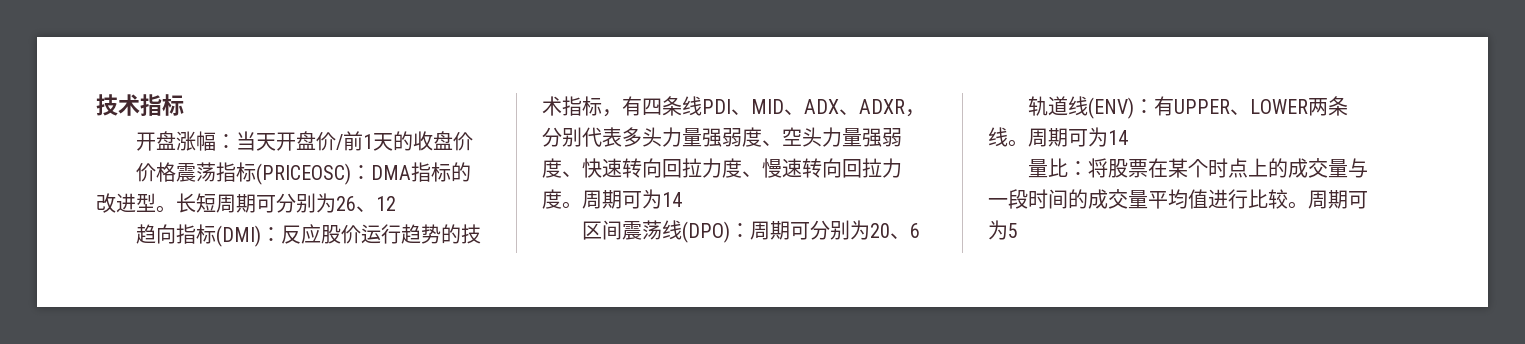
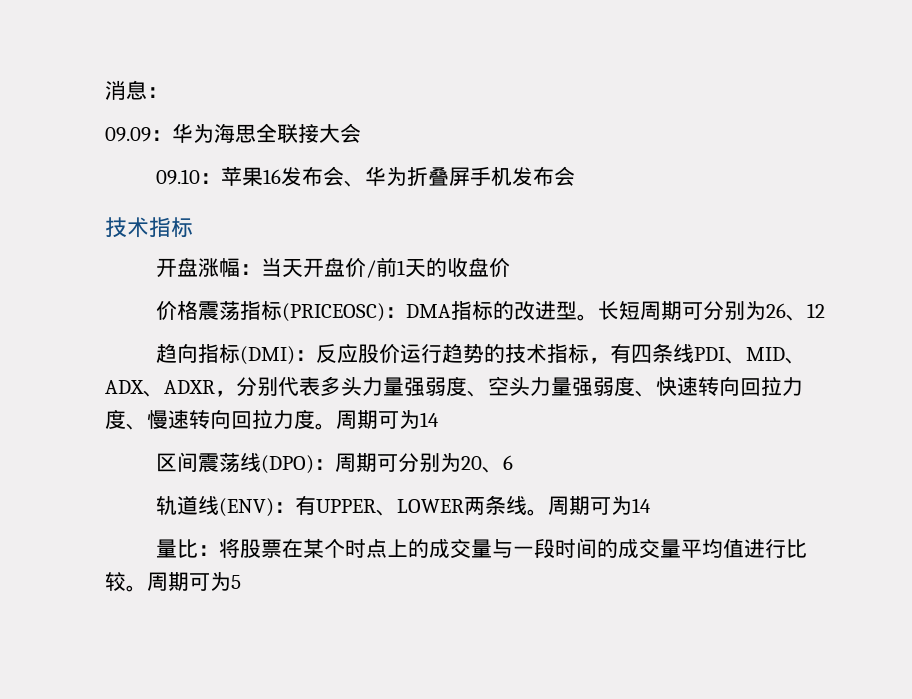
(96, 105) none -> [105,80,168,100] [105,123,361,143] [156,166,576,187] 消息： // 09.09：华为海思全联接大会 // 09.10：苹果16发布会、华为折叠屏手机发布会 //

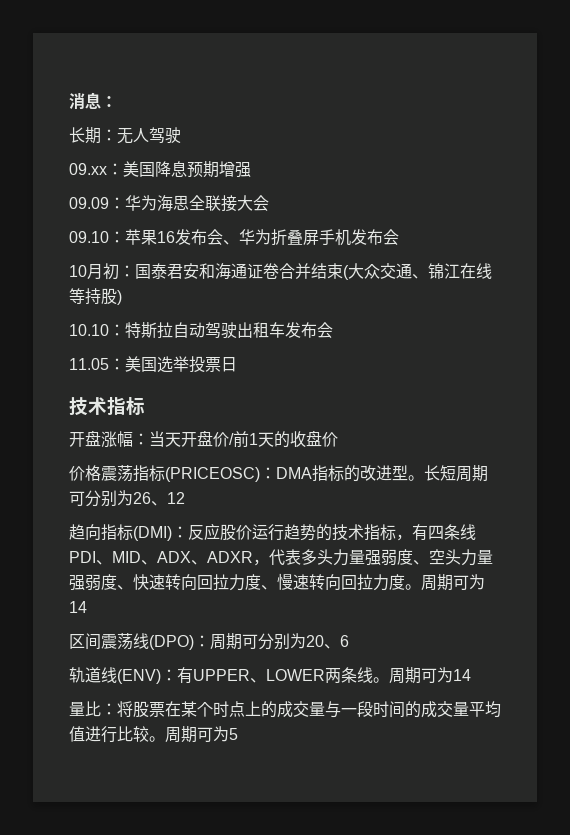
(168, 92) none -> [69,127,181,144] [69,161,251,178] // 长期：无人驾驶 // 09.xx：美国降息预期增强
(576, 176) none -> [69,263,492,280] [69,288,122,305] [69,322,333,339] [69,356,237,373] // 10月初：国泰君安和海通证卷合并结束(大众交通、锦江在线等持股) // 10.10：特斯拉自动驾驶出租车发布会 // 11.05：美国选举投票日
[236,377,278,396] 分别 -> (269, 562) none

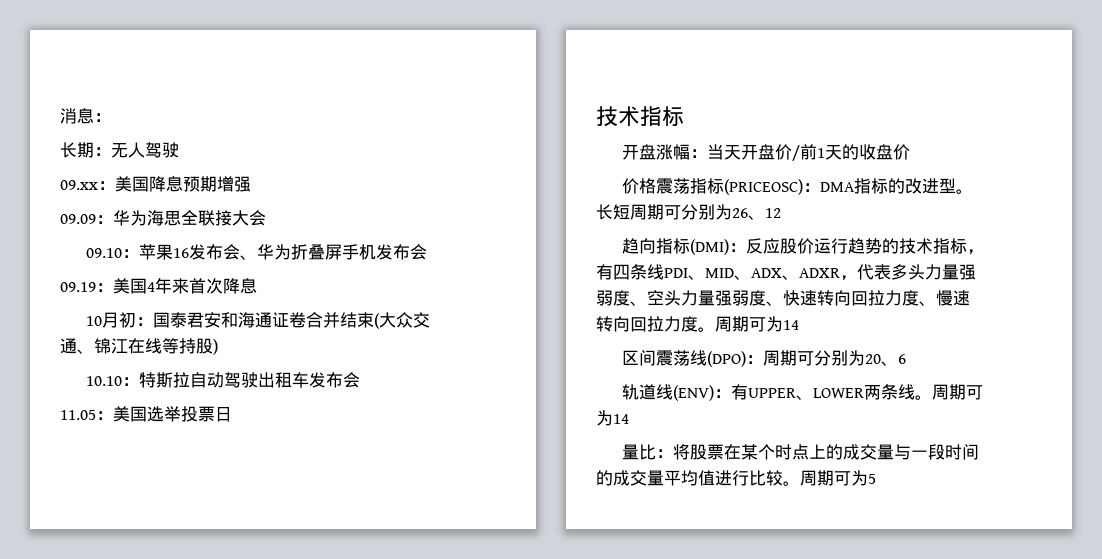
(399, 237) none -> [60,277,257,294] // 09.19：美国4年来首次降息

